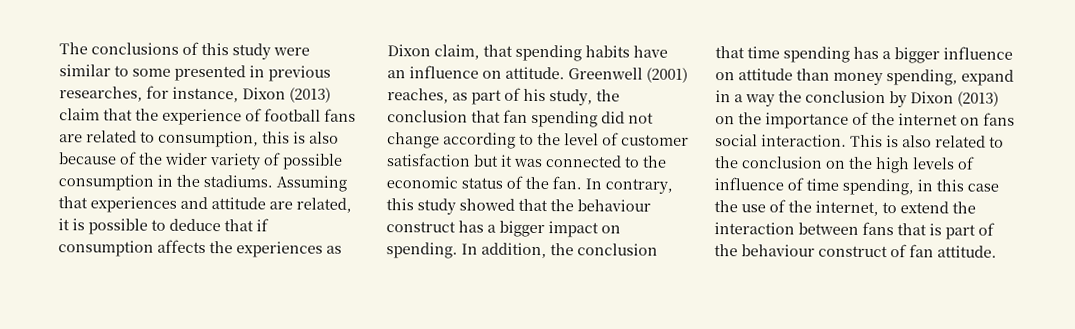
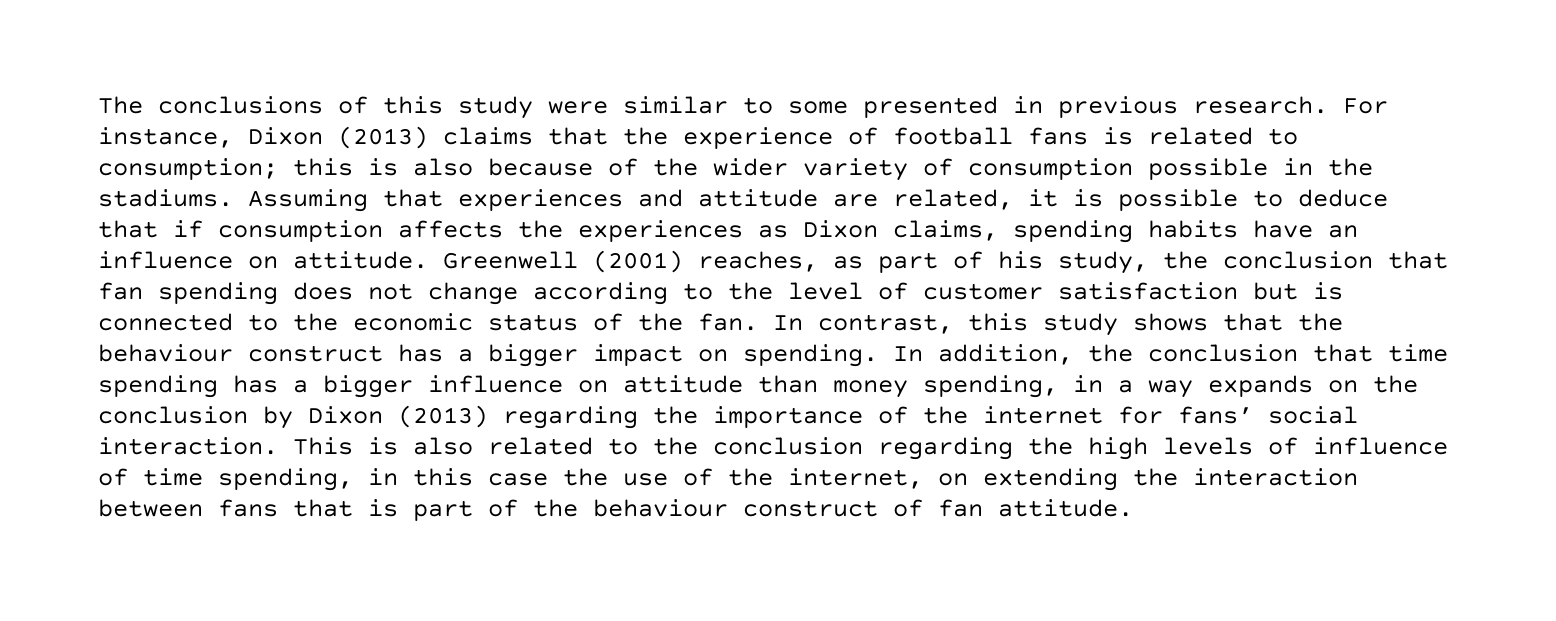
[59,85,169,102] researches, for -> [1193,96,1388,114] research. For
[59,108,100,121] claim -> [443,127,533,145] claims
[59,130,259,148] are related to consumption, -> [1103,127,1298,145] [98,158,278,180] is related to consumption;
[282,153,343,170] [58,174,154,191] possible consumption -> [968,158,1268,180] consumption possible
[434,44,513,60] claim, that -> [893,220,998,241] claims,
[601,111,625,124] did -> [293,282,353,300] does
[500,154,543,168] it was -> [1313,282,1343,300] is
[605,178,673,194] [386,198,515,215] contrary, this study showed -> [818,313,1208,336] contrast, this study shows
[961,69,1014,86] expand -> (1058, 386) none
(775, 100) none -> [1208,375,1358,397] expands on
[715,116,735,125] on -> [503,406,638,429] regarding
[960,112,1015,126] on fans -> [1118,406,1253,424] for fans’
[825,160,846,169] on -> [878,437,1013,460] regarding
[882,201,949,214] to extend -> [938,468,1118,491] on extending

